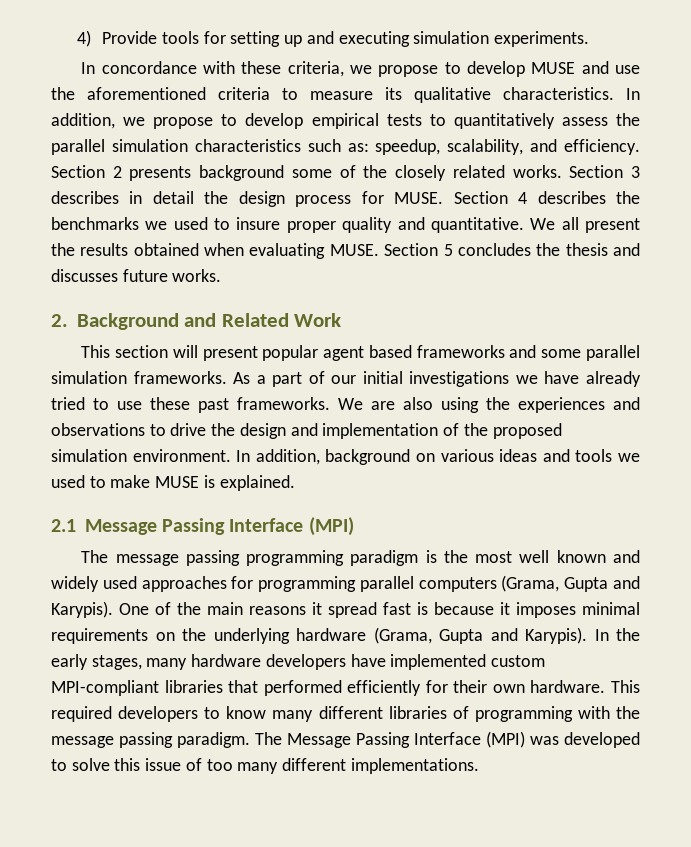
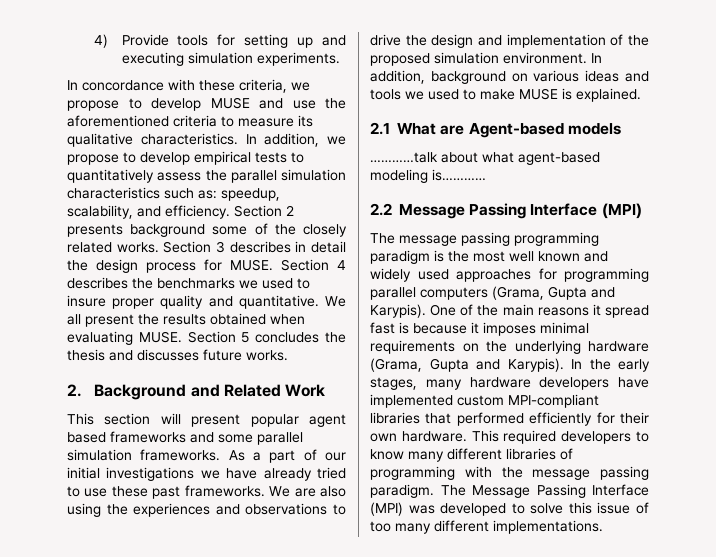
(76, 525) none -> [397,123,621,138] [370,152,600,165] [370,169,486,183] [370,203,392,216] What are Agent-based models // …………talk about what agent-based modeling is………… // 2.2

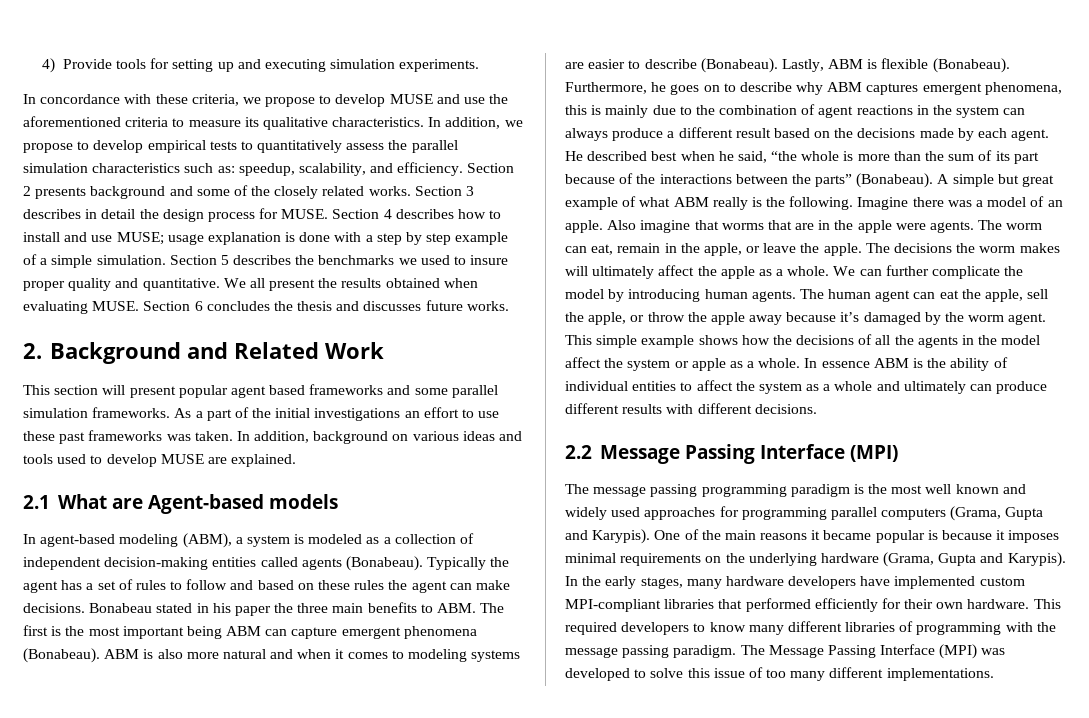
(206, 230) none -> [169,186,193,196] and
(128, 283) none -> [458,209,502,219] [23,232,509,245] [23,254,292,268] how to install and use MUSE; usage explanation is done with a step by step example of a simple simulation. Section 5 describes
[241,332,250,343] 5 -> [194,301,203,311] 6
[325,452,346,461] our -> [252,408,272,418] the
[200,467,346,481] [67,485,346,499] [67,503,346,517] [370,34,649,48] [370,52,587,66] we have already tried to use these past frameworks. We are also using the experiences and observations to drive the design and implementation of the proposed simulation environment. -> [404,407,500,418] [23,430,233,444] an effort to use these past frameworks was taken.
[405,88,572,100] we used to make MUSE is -> [57,454,227,467] used to develop MUSE are
[370,152,600,165] [370,169,486,183] …………talk about what agent-based modeling is………… -> [23,533,475,548] [23,556,510,571] [23,579,510,593] [23,602,505,616] [23,625,477,639] [23,648,521,663] [565,58,1010,73] [565,82,1062,95] [565,104,1026,118] [565,127,1050,141] [565,150,1039,164] [565,173,1055,188] [565,196,1063,210] [565,220,1043,233] [565,243,1060,256] [565,265,1024,279] [565,289,1049,302] [565,312,1047,325] [565,334,1041,348] [565,357,1008,371] [565,380,1048,394] [565,403,817,414] In agent-based modeling (ABM), a system is modeled as a collection of independent decision-making entities called agents (Bonabeau). Typically the agent has a set of rules to follow and based on these rules the agent can make decisions. Bonabeau stated in his paper the three main benefits to ABM. The first is the most important being ABM can capture emergent phenomena (Bonabeau). ABM is also more natural and when it comes to modeling systems are easier to describe (Bonabeau). Lastly, ABM is flexible (Bonabeau). Furthermore, he goes on to describe why ABM captures emergent phenomena, this is mainly due to the combination of agent reactions in the system can always produce a different result based on the decisions made by each agent. He described best when he said, “the whole is more than the sum of its part because of the interactions between the parts” (Bonabeau). A simple but great example of what ABM really is the following. Imagine there was a model of an apple. Also imagine that worms that are in the apple were agents. The worm can eat, remain in the apple, or leave the apple. The decisions the worm makes will ultimately affect the apple as a whole. We can further complicate the model by introducing human agents. The human agent can eat the apple, sell the apple, or throw the apple away because it’s damaged by the worm agent. This simple example shows how the decisions of all the agents in the model affect the system or apple as a whole. In essence ABM is the ability of individual entities to affect the system as a whole and ultimately can produce different results with different decisions.
[605,305,649,318] [370,322,395,334] spread fast -> [823,530,925,543] became popular

